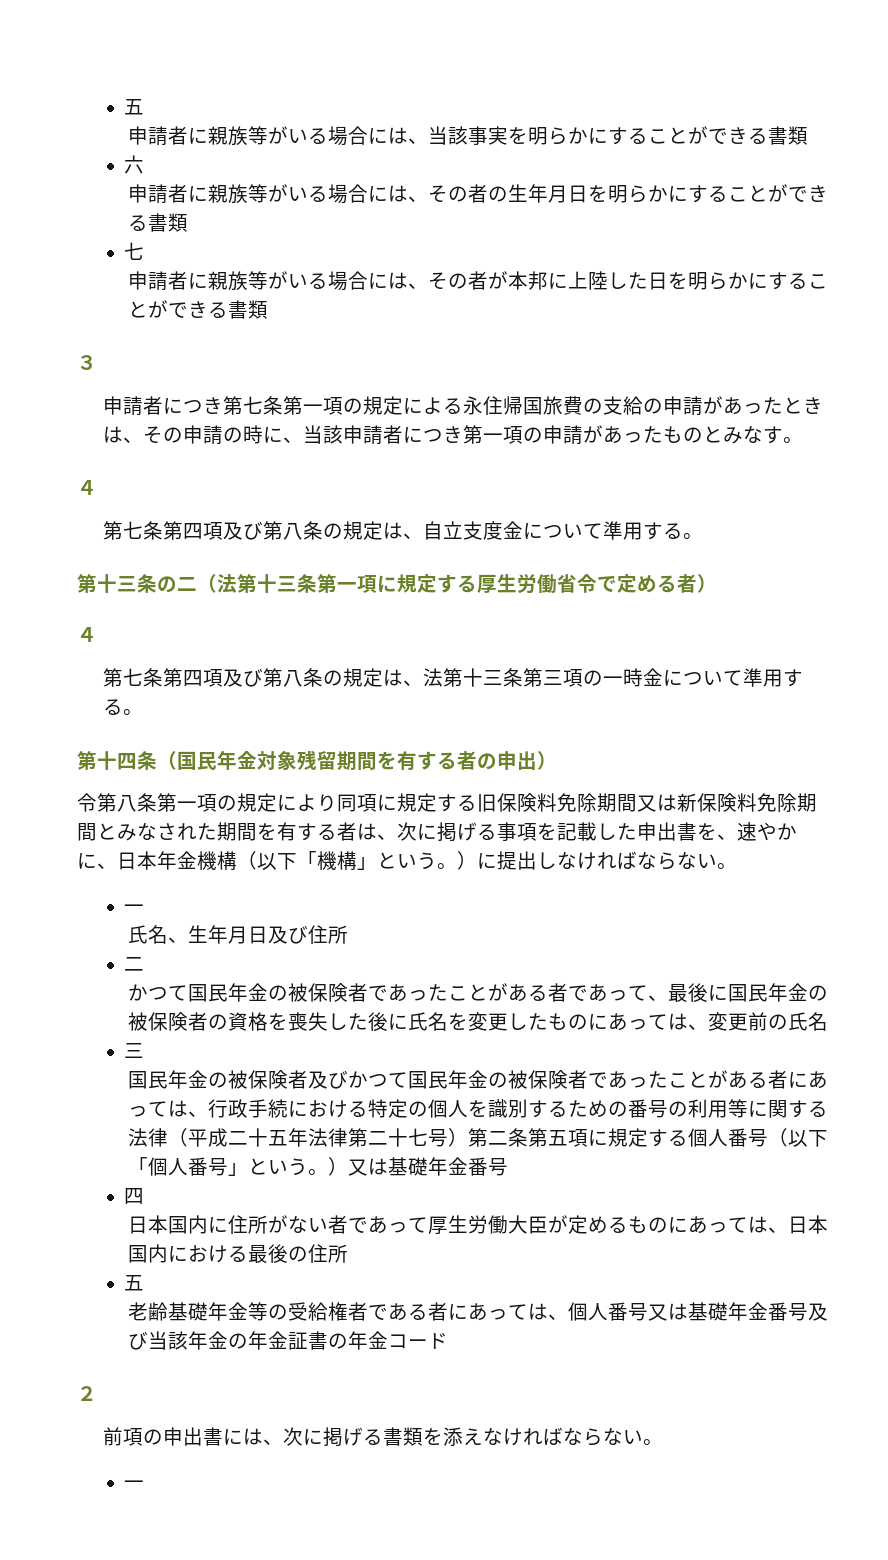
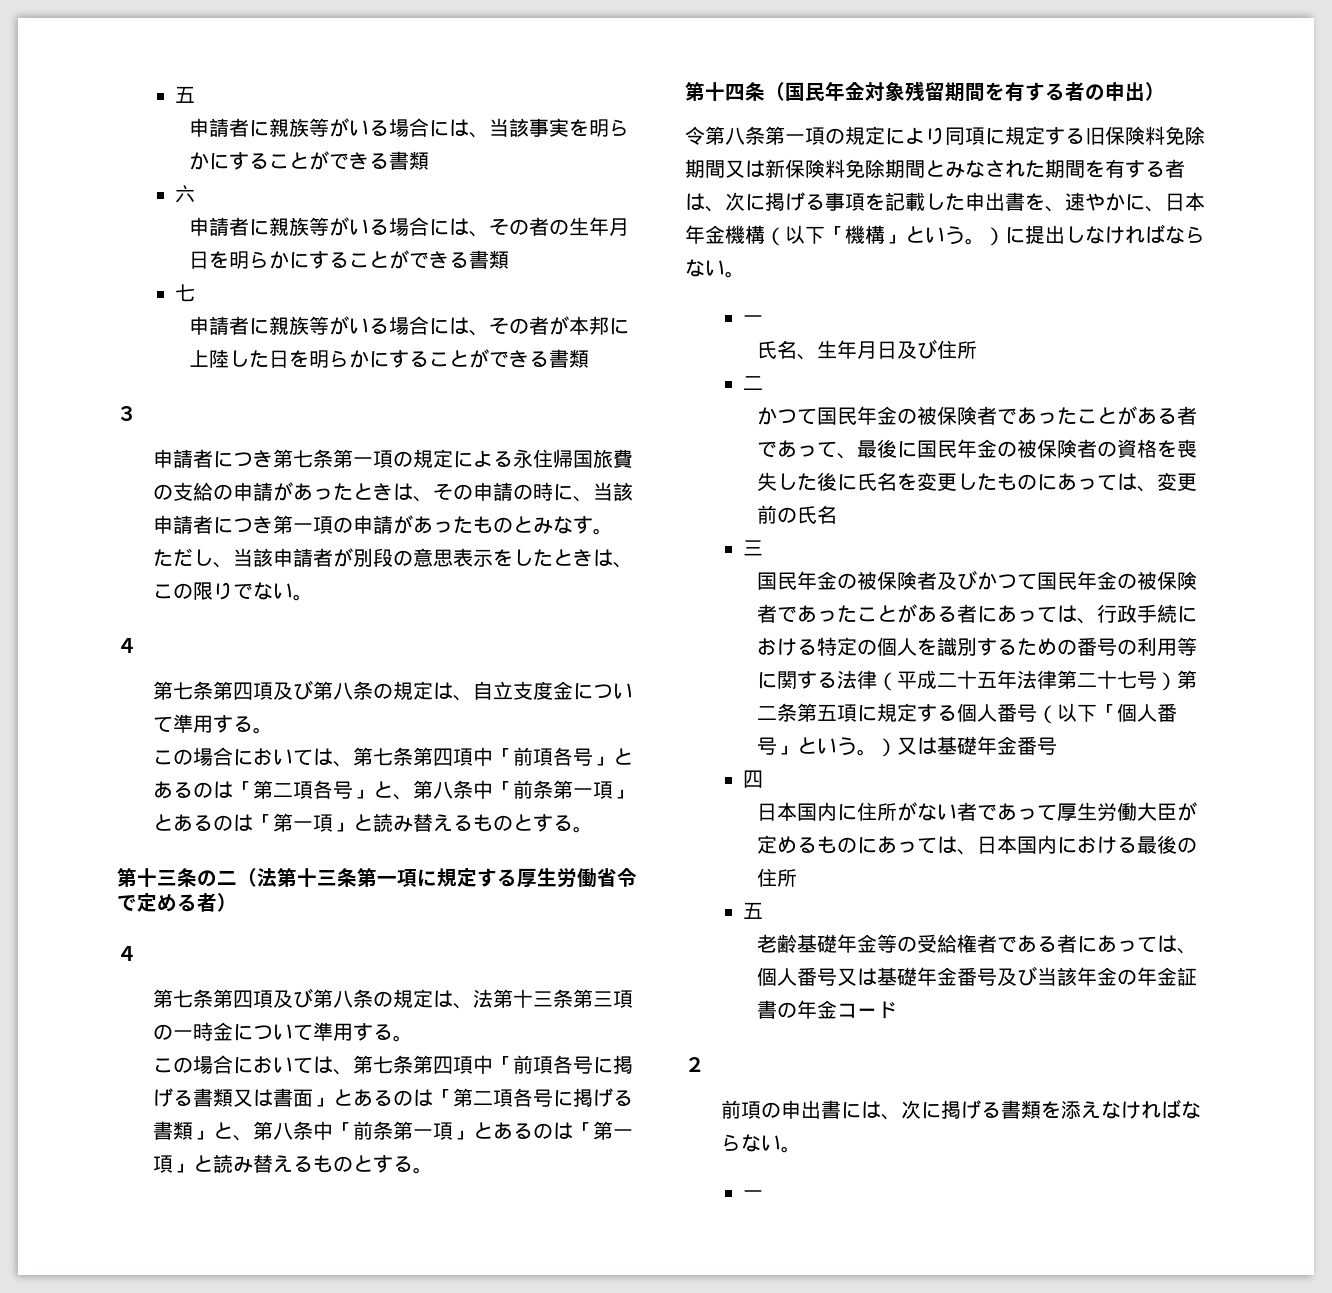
(803, 440) none -> [153,548,634,568] [153,582,314,601] // ただし、当該申請者が別段の意思表示をしたときは、この限りでない。
(703, 536) none -> [153,747,634,767] [153,780,634,800] [153,813,594,833] // この場合においては、第七条第四項中「前項各号」とあるのは「第二項各号」と、第八条中「前条第一項」とあるのは「第一項」と読み替えるものとする。
(143, 712) none -> [153,1055,634,1075] [153,1088,634,1107] [153,1121,634,1141] [153,1154,434,1174] // この場合においては、第七条第四項中「前項各号に掲げる書類又は書面」とあるのは「第二項各号に掲げる書類」と、第八条中「前条第一項」とあるのは「第一項」と読み替えるものとする。

